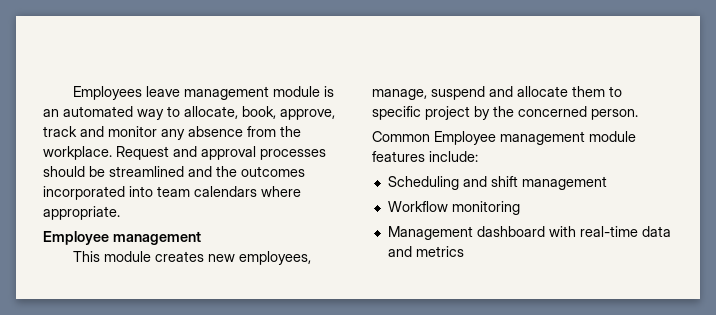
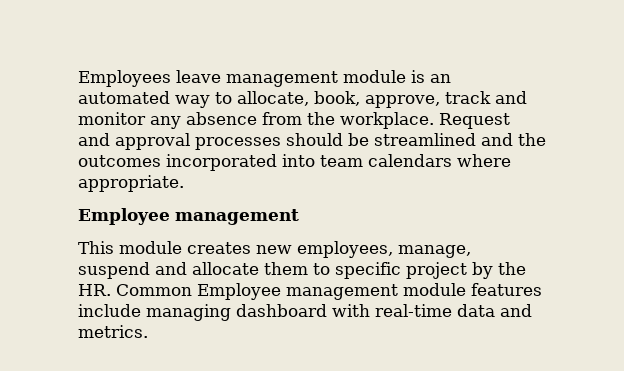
[518,106,638,120] concerned person. // -> [78,284,111,296] HR.
[429,151,478,162] [387,176,607,190] [387,201,520,215] [387,226,473,240] include: // Scheduling and shift management // Workflow monitoring // Management -> [78,304,231,321] include managing
[415,246,464,257] metrics -> [78,325,148,338] metrics.

